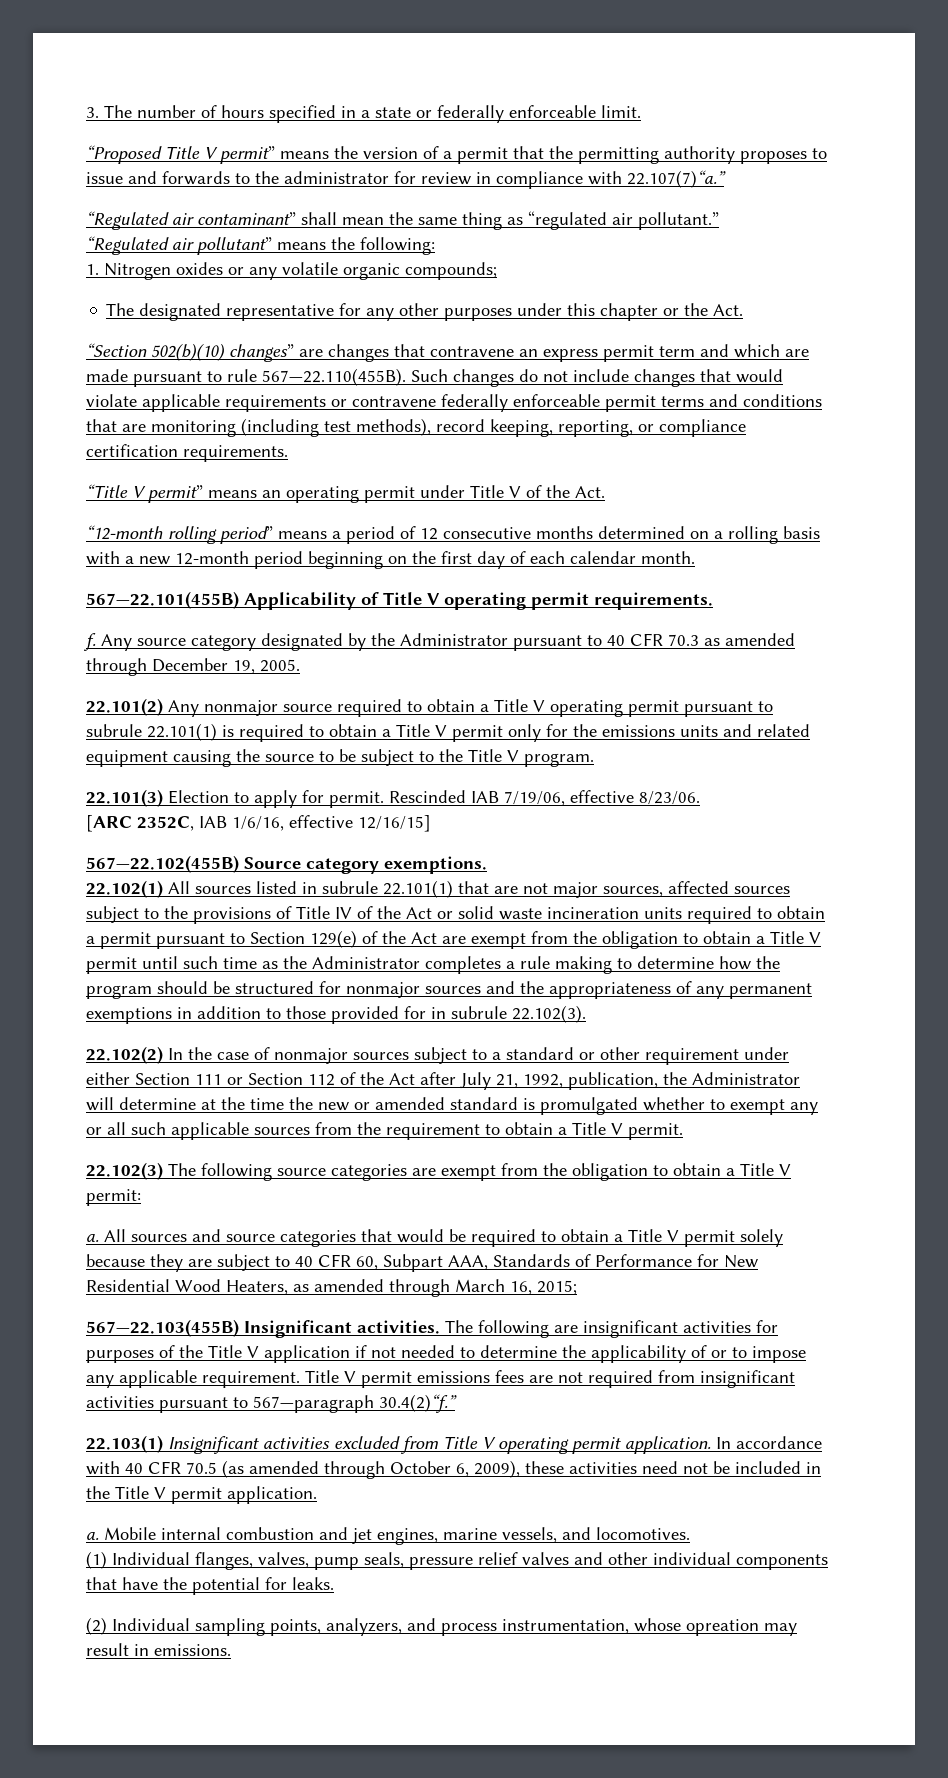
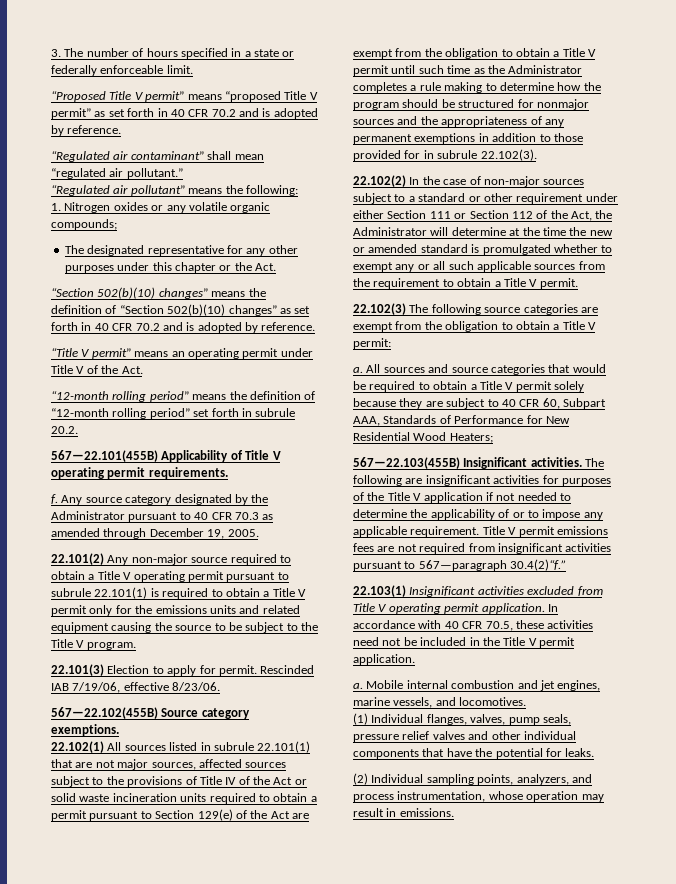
[334,146,827,164] [86,170,726,189] the version of a permit that the permitting authority proposes to issue and forwards to the administrator for review in compliance with 22.107(7)“a.” -> [224,91,318,102] [51,108,318,119] [51,125,122,136] “proposed Title V permit” as set forth in 40 CFR 70.2 and is adopted by reference.
[389,212,523,230] the same thing as -> (264, 157) none
[299,344,809,362] [86,368,783,387] [86,394,822,412] [86,418,746,437] [86,444,288,462] are changes that contravene an express permit term and which are made pursuant to rule 567—22.110(455B). Such changes do not include changes that would violate applicable requirements or contravene federally enforceable permit terms and conditions that are monitoring (including test methods), record keeping, reporting, or compliance certification requirements. -> [211,288,266,297] [51,304,311,316] [51,322,316,333] means the definition of “Section 502(b)(10) changes” as set forth in 40 CFR 70.2 and is adopted by reference.
[332,526,820,544] [86,551,695,569] a period of 12 consecutive months determined on a rolling basis with a new 12-month period beginning on the first day of each calendar month. -> [229,391,316,400] [51,408,296,419] [51,426,78,434] the definition of “12-month rolling period” set forth in subrule 20.2.
[204,700,278,716] nonmajor -> [131,554,188,565] non-major
[86,815,431,832] // [ARC 2352C, IAB 1/6/16, effective 12/16/15] -> (221, 686) none
[274,1048,348,1064] nonmajor -> [483,176,540,187] non-major
[389,1072,658,1090] Act after July 21, 1992, publication, -> [571,211,592,221] Act,
[226,1279,577,1297] Heaters, as amended through March 16, 2015; -> [449,433,493,443] Heaters;
[186,1460,520,1479] 70.5 (as amended through October 6, 2009), -> [485,621,513,631] 70.5,
[686,1619,759,1636] opreation -> [526,791,579,802] operation

